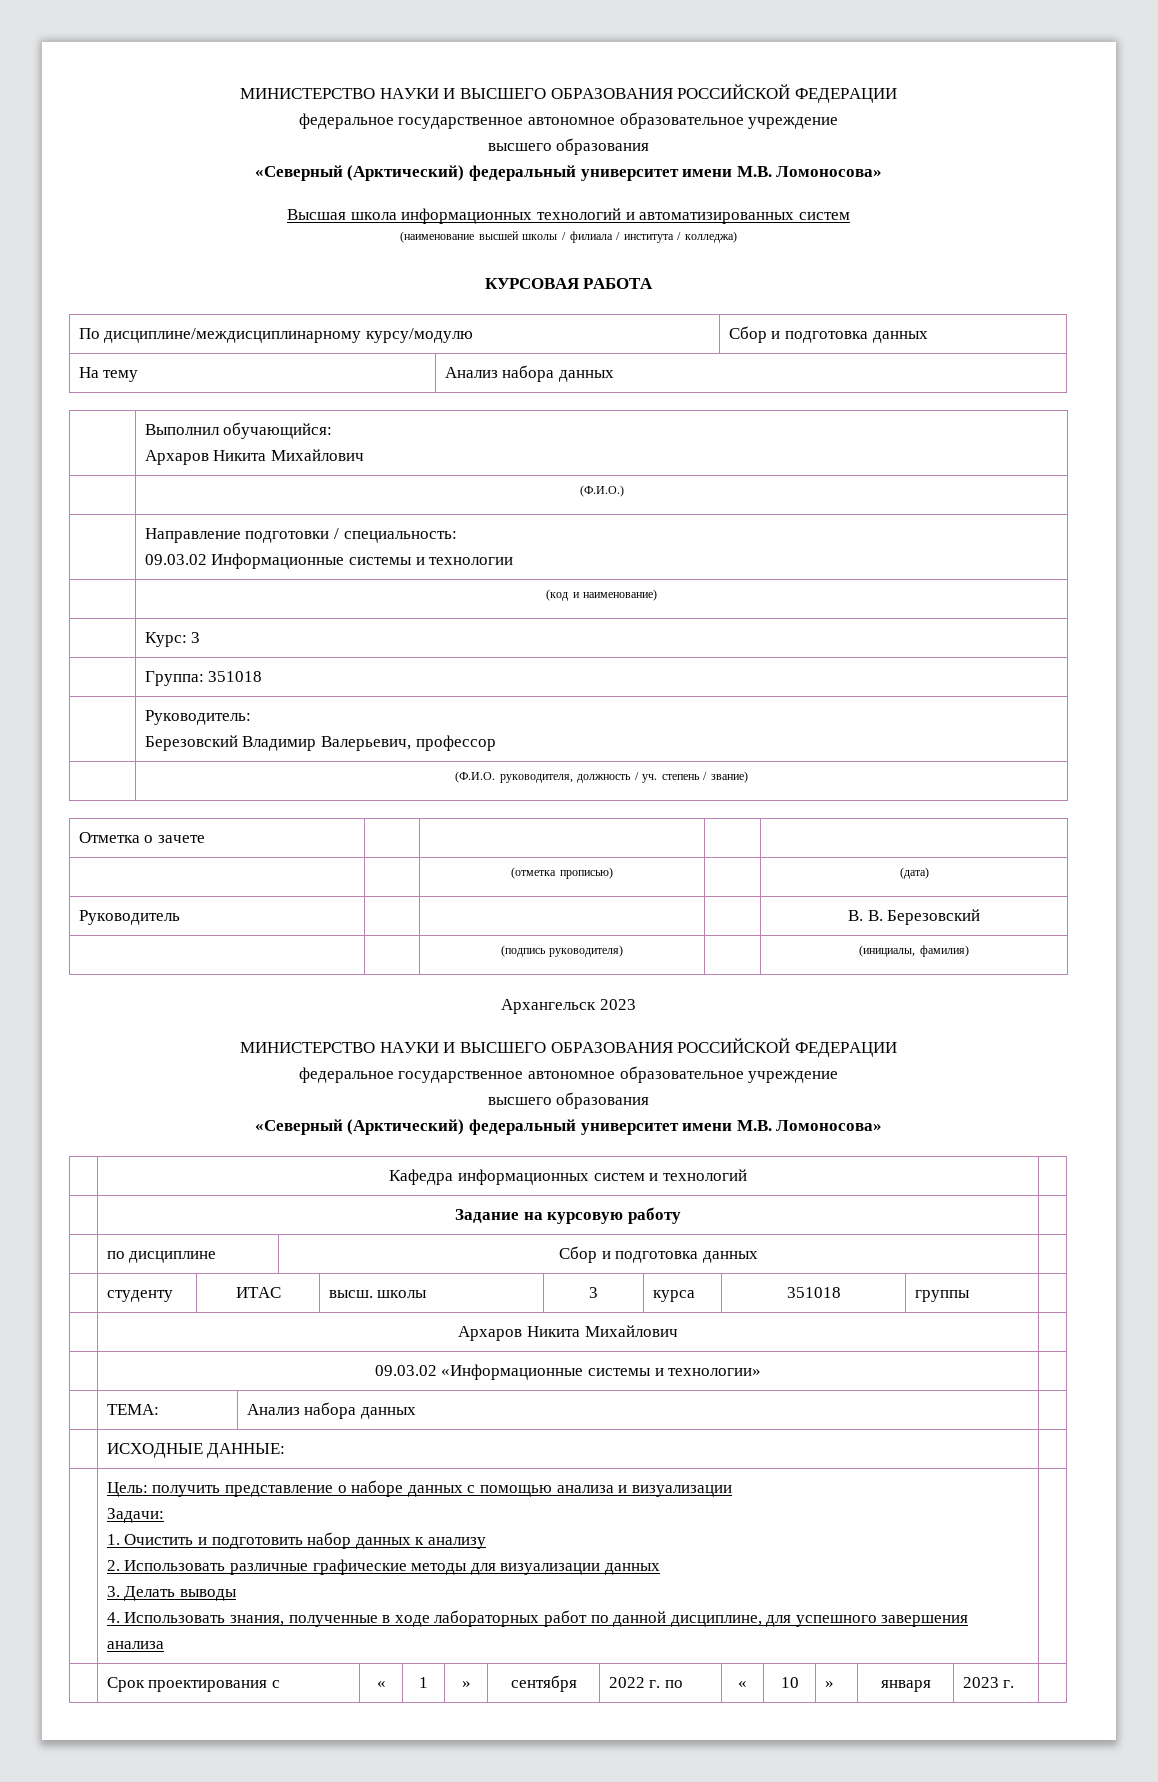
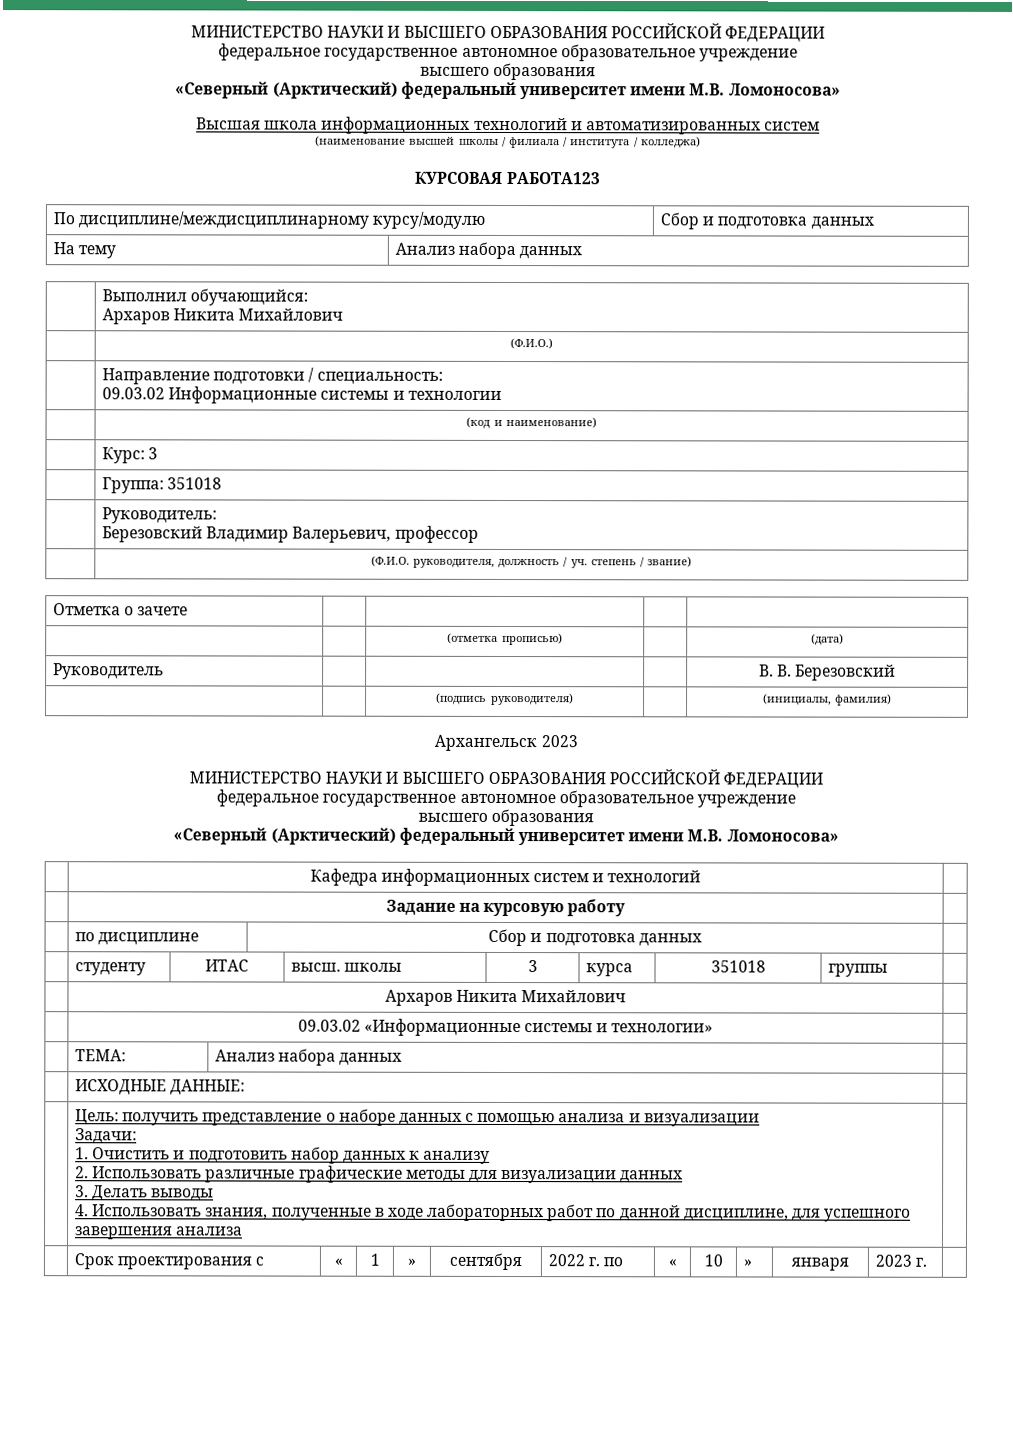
[583,278,654,289] РАБОТА -> [506,171,601,185] РАБОТА123

